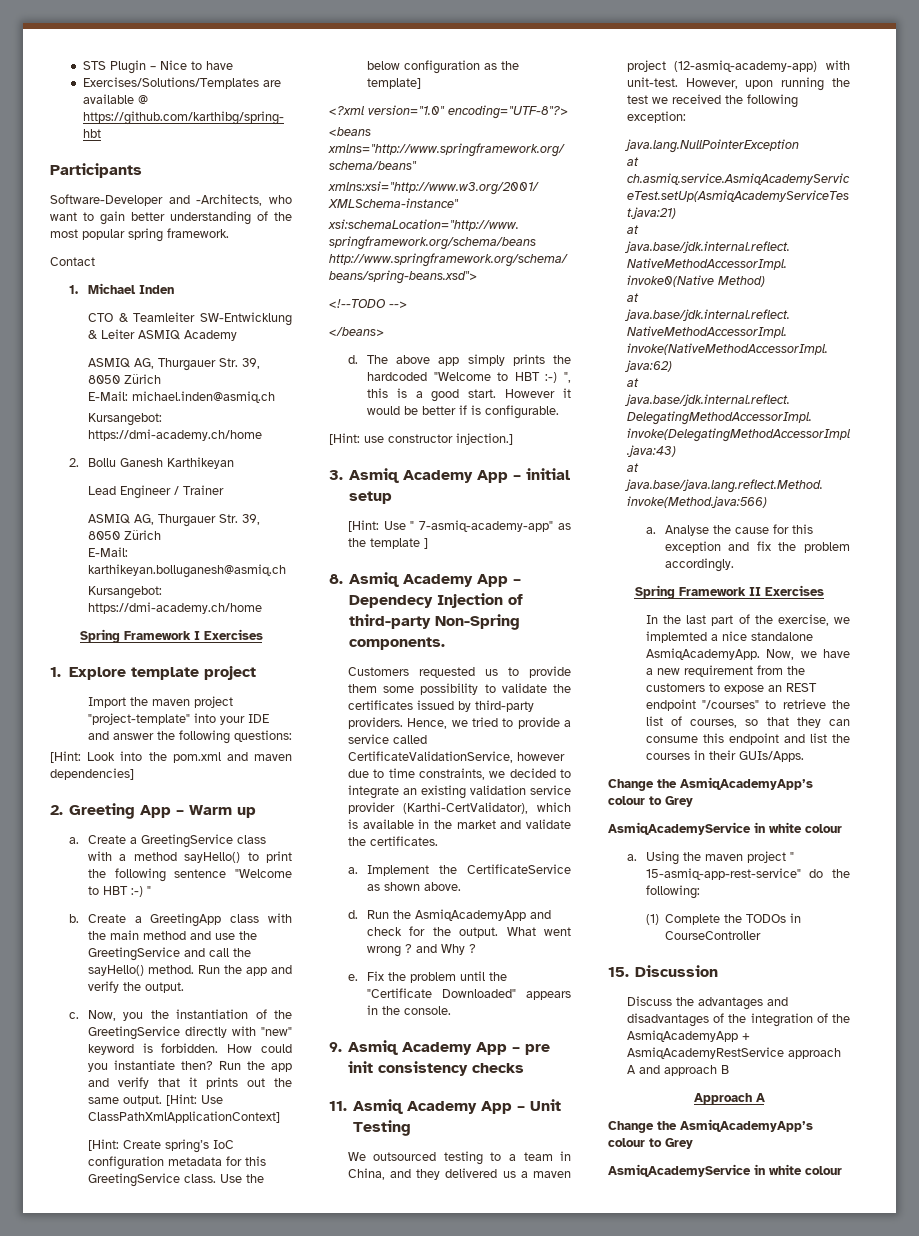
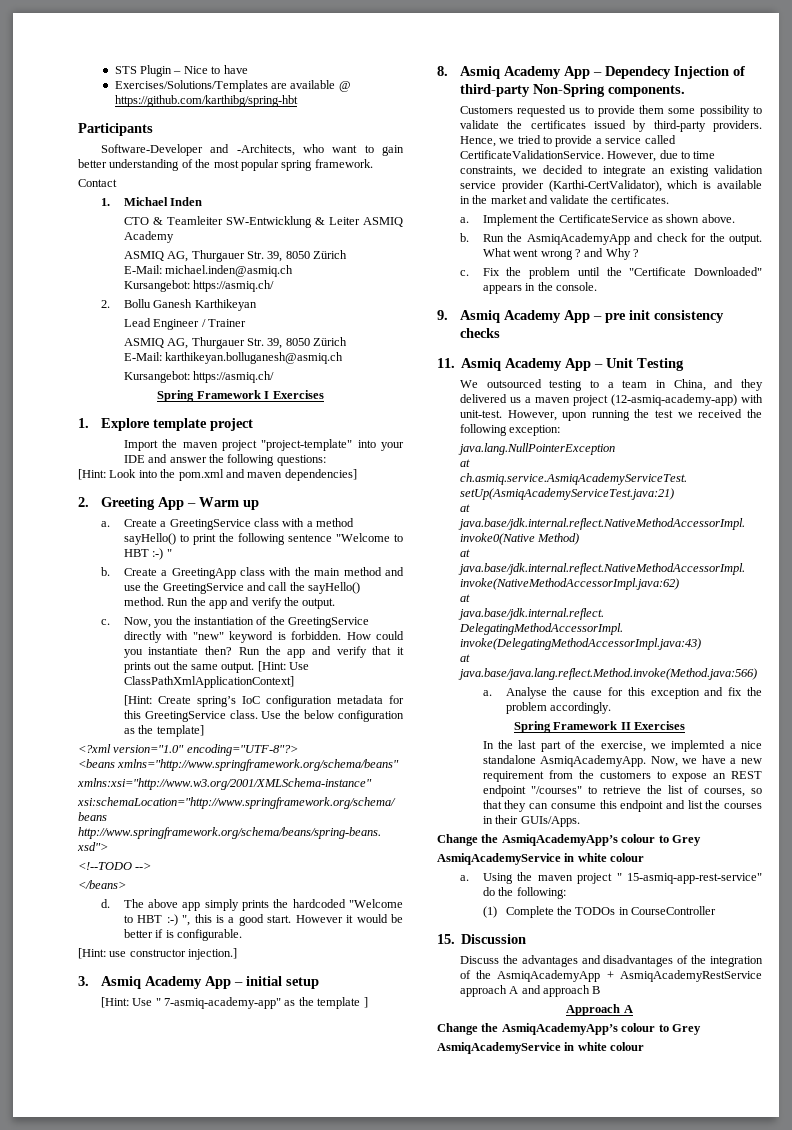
[87,429,262,441] https://dmi-academy.ch/home -> [193,280,275,292] https://asmiq.ch/
[87,602,262,614] https://dmi-academy.ch/home -> [193,371,275,383] https://asmiq.ch/
[347,751,565,763] CertificateValidationService, however -> [459,150,657,162] CertificateValidationService. However,
[347,910,358,919] d. -> [459,233,469,242] b.
[347,974,358,981] e. -> [459,270,469,276] c.

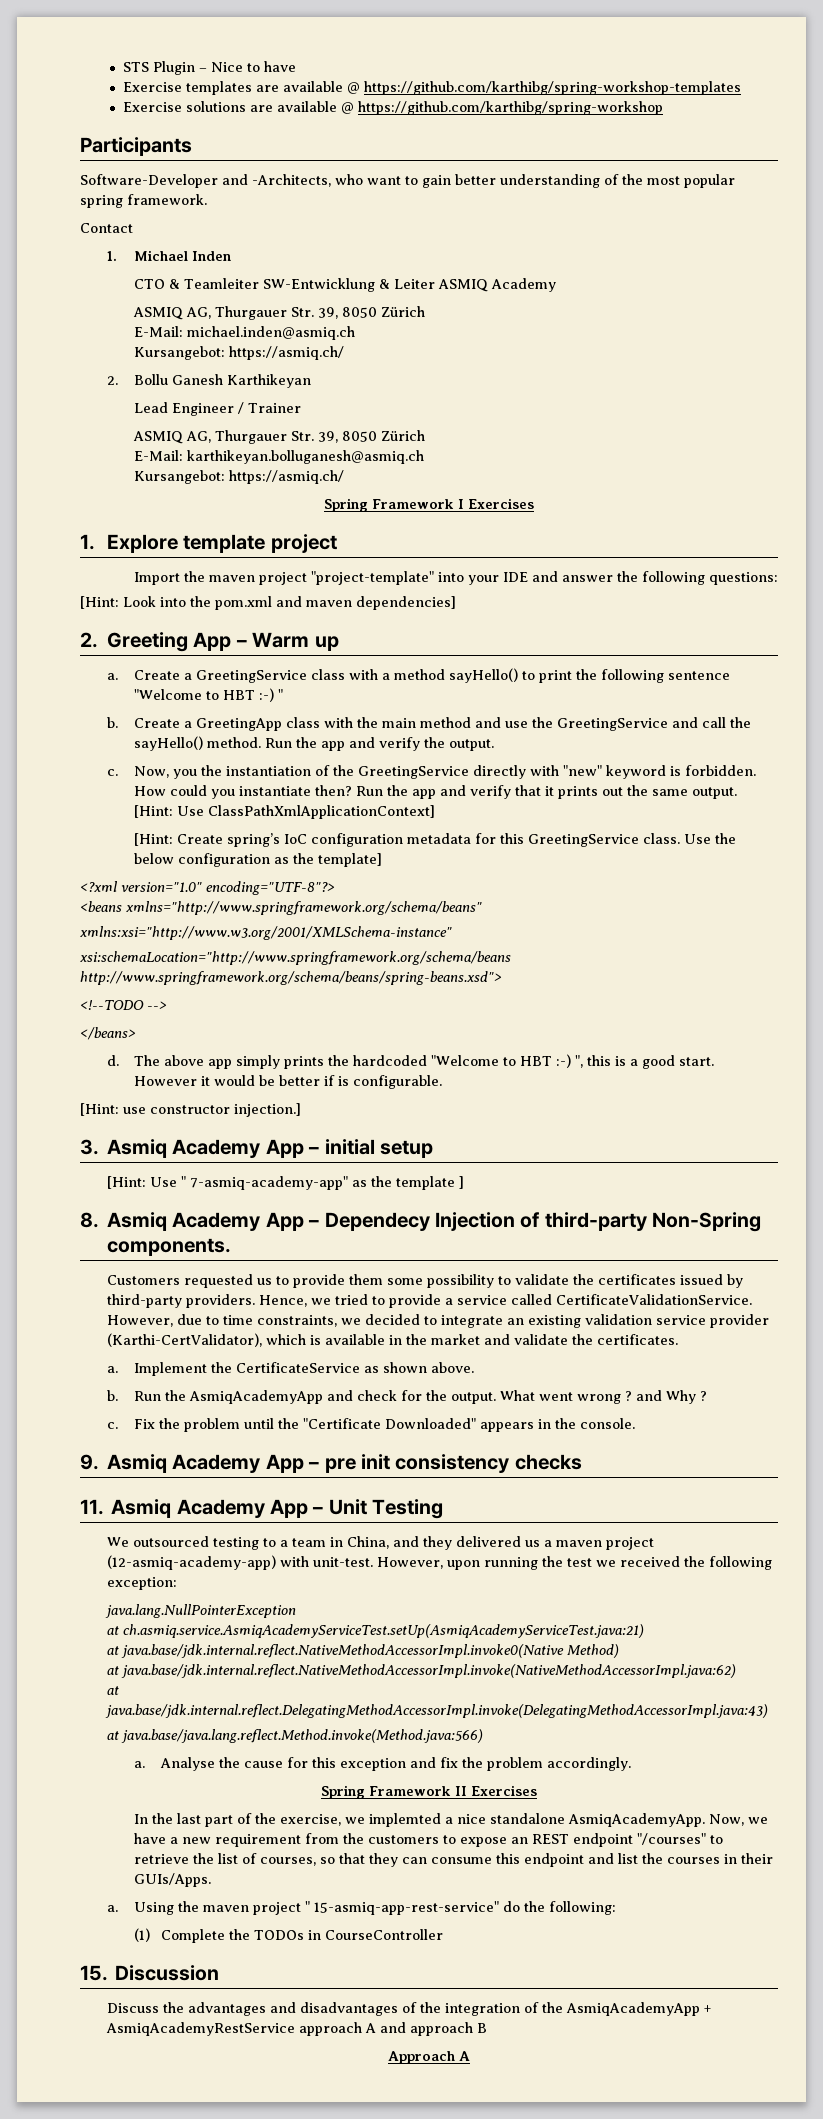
[114,80,351,92] [114,95,298,107] Exercises/Solutions/Templates are available @ https://github.com/karthibg/spring-hbt -> [122,81,741,95] [122,101,663,115] Exercise templates are available @ https://github.com/karthibg/spring-workshop-templates // Exercise solutions are available @ https://github.com/karthibg/spring-workshop
[437,834,701,846] [437,853,645,865] // Change the AsmiqAcademyApp’s colour to Grey // AsmiqAcademyService in white colour -> (211, 1880) none
[437,1023,701,1035] [437,1042,645,1054] // Change the AsmiqAcademyApp’s colour to Grey // AsmiqAcademyService in white colour -> (470, 2056) none

